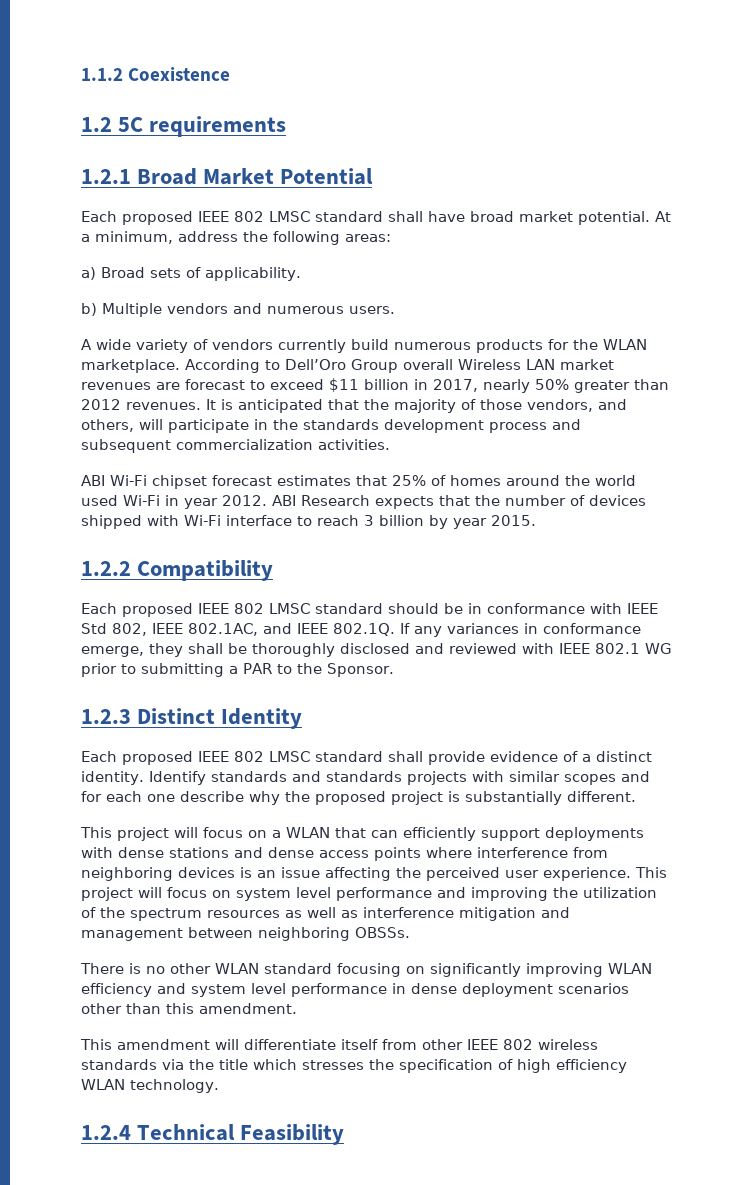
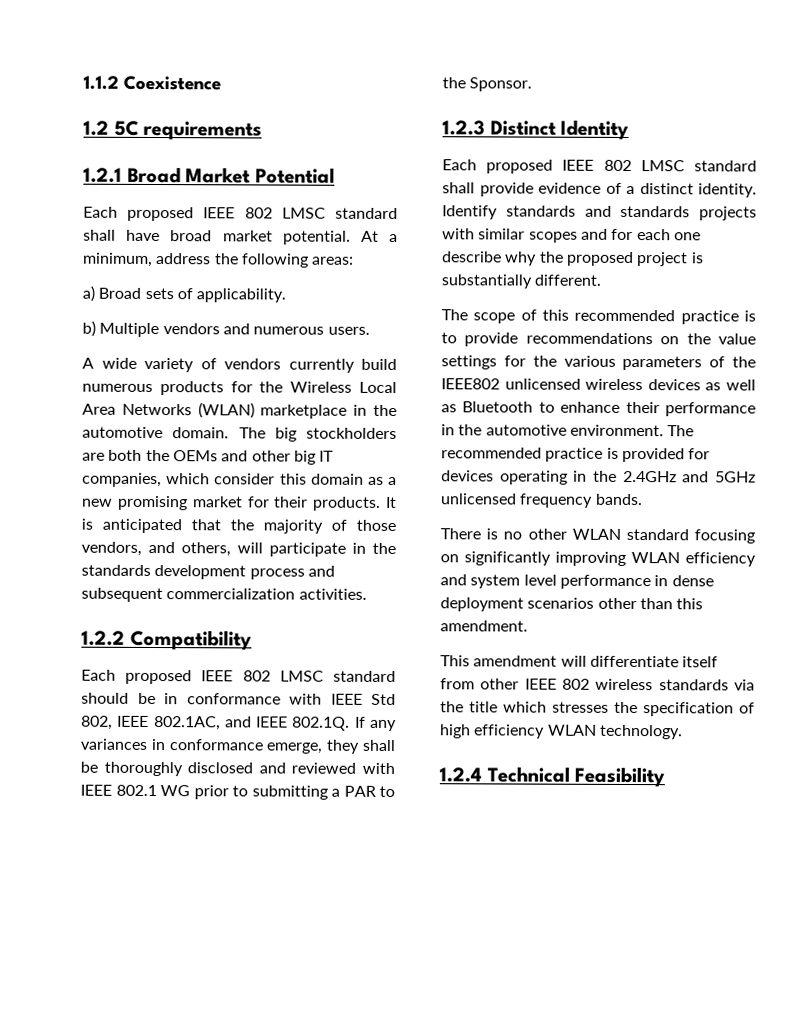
[603,339,647,350] [81,359,614,373] [81,378,669,393] [81,399,201,410] WLAN marketplace. According to Dell’Oro Group overall Wireless LAN market revenues are forecast to exceed $11 billion in 2017, nearly 50% greater than 2012 revenues. -> [290,381,398,394] [82,402,398,419] [82,426,397,442] [82,449,335,465] [82,472,397,488] [81,495,382,511] Wireless Local Area Networks (WLAN) marketplace in the automotive domain. The big stockholders are both the OEMs and other big IT companies, which consider this domain as a new promising market for their products.
[81,475,636,489] [81,495,646,509] [81,515,536,529] // ABI Wi-Fi chipset forecast estimates that 25% of homes around the world used Wi-Fi in year 2012. ABI Research expects that the number of devices shipped with Wi-Fi interface to reach 3 billion by year 2015. -> (367, 594) none
[80,827,644,841] [81,847,608,861] [81,867,667,881] [81,887,657,901] [81,907,570,921] [81,927,410,941] This project will focus on a WLAN that can efficiently support deployments with dense stations and dense access points where interference from neighboring devices is an issue affecting the perceived user experience. This project will focus on system level performance and improving the utilization of the spectrum resources as well as interference mitigation and management between neighboring OBSSs. -> [441,309,756,325] [441,332,756,347] [441,355,756,371] [441,378,756,391] [441,401,756,417] [441,424,695,437] [441,447,711,463] [441,470,756,485] [441,493,643,508] The scope of this recommended practice is to provide recommendations on the value settings for the various parameters of the IEEE802 unlicensed wireless devices as well as Bluetooth to enhance their performance in the automotive environment. The recommended practice is provided for devices operating in the 2.4GHz and 5GHz unlicensed frequency bands.

